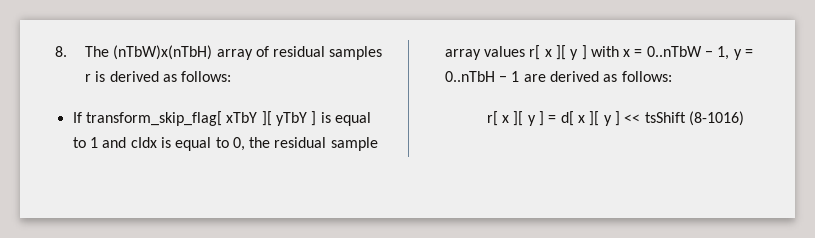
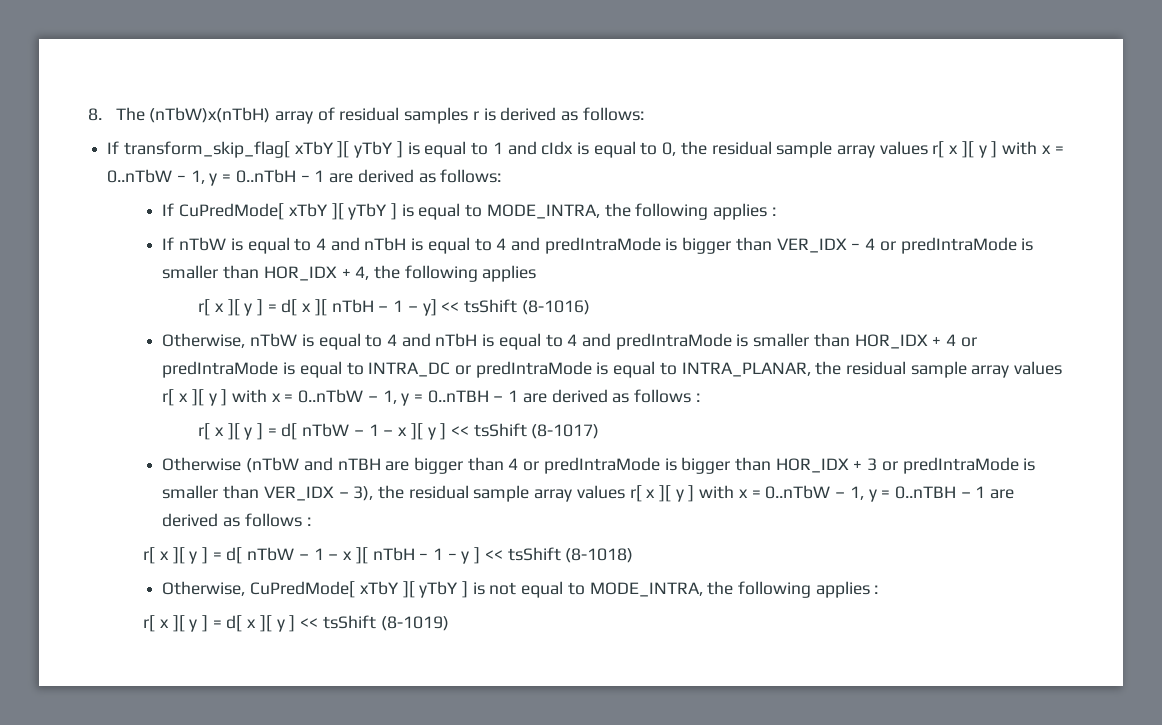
(672, 76) none -> [162,203,776,220] [162,237,1034,254] [162,265,537,282] [198,299,590,316] [162,333,977,350] [162,361,1063,378] [162,389,700,406] [198,423,600,440] [162,457,1036,474] [162,485,1015,502] [162,513,311,527] [143,547,634,564] [162,581,879,598] // If CuPredMode[ xTbY ][ yTbY ] is equal to MODE_INTRA, the following applies : // If nTbW is equal to 4 and nTbH is equal to 4 and predIntraMode is bigger than VER_IDX − 4 or predIntraMode is smaller than HOR_IDX + 4, the following applies // r[ x ][ y ] = d[ x ][ nTbH – 1 – y] << tsShift (8-1016) // Otherwise, nTbW is equal to 4 and nTbH is equal to 4 and predIntraMode is smaller than HOR_IDX + 4 or predIntraMode is equal to INTRA_DC or predIntraMode is equal to INTRA_PLANAR, the residual sample array values r[ x ][ y ] with x = 0..nTbW – 1, y = 0..nTBH – 1 are derived as follows : // r[ x ][ y ] = d[ nTbW – 1 – x ][ y ] << tsShift (8-1017) // Otherwise (nTbW and nTBH are bigger than 4 or predIntraMode is bigger than HOR_IDX + 3 or predIntraMode is smaller than VER_IDX – 3), the residual sample array values r[ x ][ y ] with x = 0..nTbW – 1, y = 0..nTBH – 1 are derived as follows : // r[ x ][ y ] = d[ nTbW – 1 – x ][ nTbH − 1 − y ] << tsShift (8-1018) // Otherwise, CuPredMode[ xTbY ][ yTbY ] is not equal to MODE_INTRA, the following applies :
[688,111,744,126] (8-1016) -> [380,616,449,631] (8-1019)

